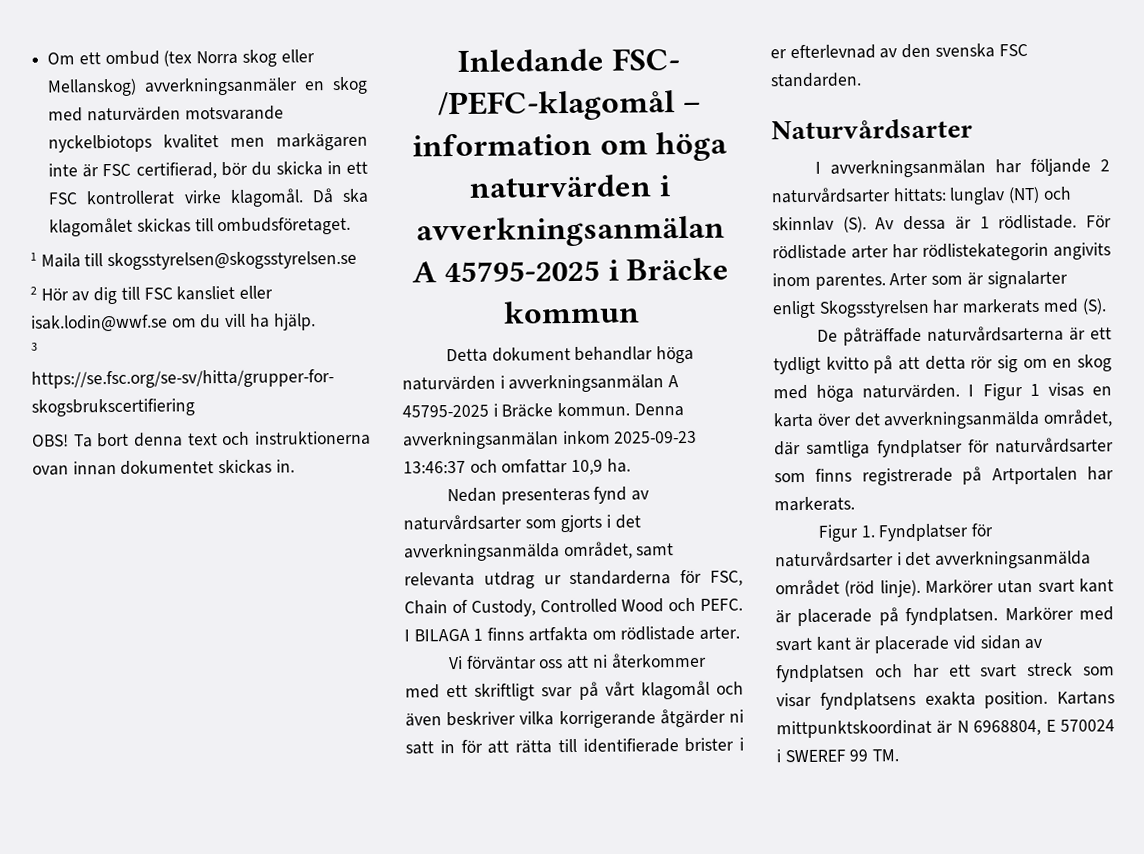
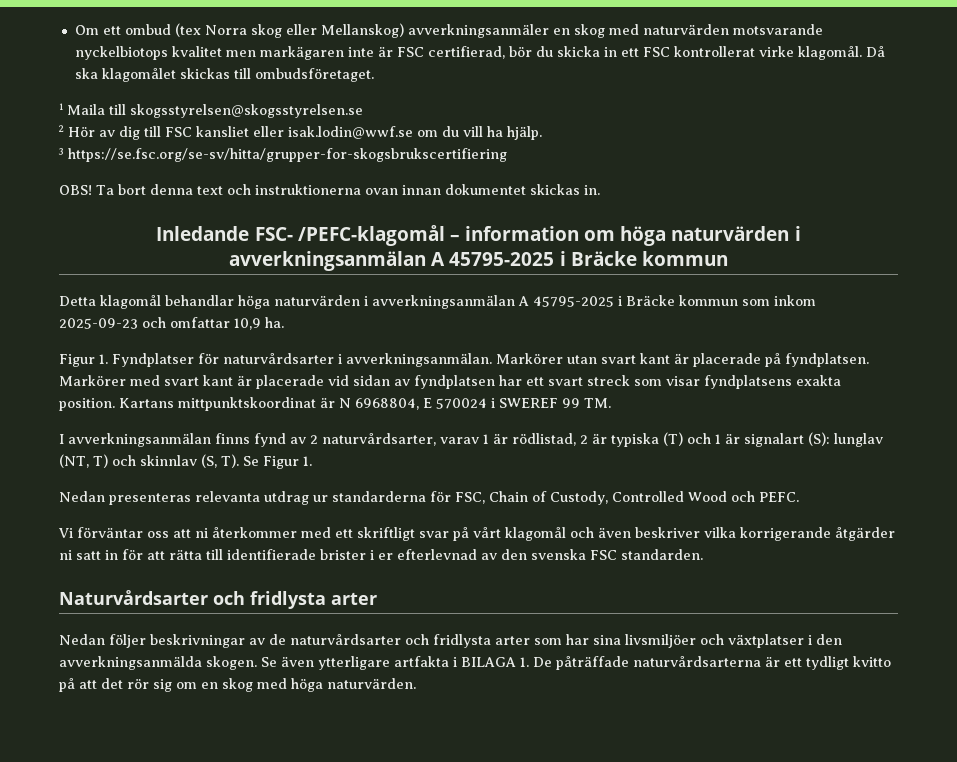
[491,347,571,362] dokument -> [100,295,161,309] klagomål
[557,402,684,417] [403,431,559,450] kommun. Denna avverkningsanmälan -> [679,295,770,306] kommun som
[403,460,466,474] 13:46:37 -> (138, 323) none
[446,486,650,505] [403,514,641,533] [404,541,675,562] Nedan presenteras fynd av naturvårdsarter som gjorts i det avverkningsanmälda området, samt -> [59,353,869,367] [59,375,841,389] [59,397,611,411] [59,432,883,447] [59,454,312,469] [59,491,191,505] Figur 1. Fyndplatser för naturvårdsarter i avverkningsanmälan. Markörer utan svart kant är placerade på fyndplatsen. Markörer med svart kant är placerade vid sidan av fyndplatsen har ett svart streck som visar fyndplatsens exakta position. Kartans mittpunktskoordinat är N 6968804, E 570024 i SWEREF 99 TM. // I avverkningsanmälan finns fynd av 2 naturvårdsarter, varav 1 är rödlistad, 2 är typiska (T) och 1 är signalart (S): lunglav (NT, T) och skinnlav (S, T). Se Figur 1. // Nedan presenteras
[404,625,741,642] I BILAGA 1 finns artfakta om rödlistade arter. -> (799, 497) none
[814,158,1110,178] [771,186,1072,205] [772,214,1112,233] [772,242,1111,261] [772,270,1068,290] [772,298,1107,319] // I avverkningsanmälan har följande 2 naturvårdsarter hittats: lunglav (NT) och skinnlav (S). Av dessa är 1 rödlistade. För rödlistade arter har rödlistekategorin angivits inom parentes. Arter som är signalarter enligt Skogsstyrelsen har markerats med (S). // -> [213,591,377,609] [59,634,842,648] [59,656,529,670] och fridlysta arter // Nedan följer beskrivningar av de naturvårdsarter och fridlysta arter som har sina livsmiljöer och växtplatser i den avverkningsanmälda skogen. Se även ytterligare artfakta i BILAGA 1.
[924,355,966,370] detta -> [101,678,123,689] det
[968,382,1112,401] [773,409,1113,430] [774,437,1114,458] [774,466,1114,486] [774,496,855,512] [817,523,994,542] [775,550,1092,569] [775,578,1114,598] [775,606,1114,627] [775,635,1043,654] [776,662,1115,683] [776,690,1115,710] [776,719,1115,739] [776,749,900,763] I Figur 1 visas en karta över det avverkningsanmälda området, där samtliga fyndplatser för naturvårdsarter som finns registrerade på Artportalen har markerats. // Figur 1. Fyndplatser för naturvårdsarter i det avverkningsanmälda området (röd linje). Markörer utan svart kant är placerade på fyndplatsen. Markörer med svart kant är placerade vid sidan av fyndplatsen och har ett svart streck som visar fyndplatsens exakta position. Kartans mittpunktskoordinat är N 6968804, E 570024 i SWEREF 99 TM. -> (416, 683) none

